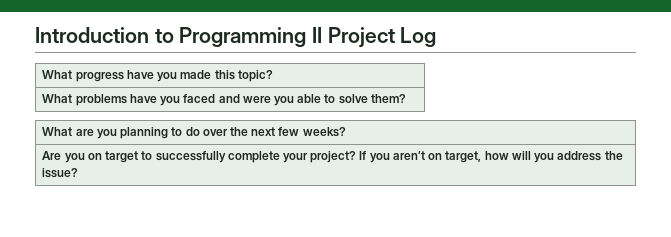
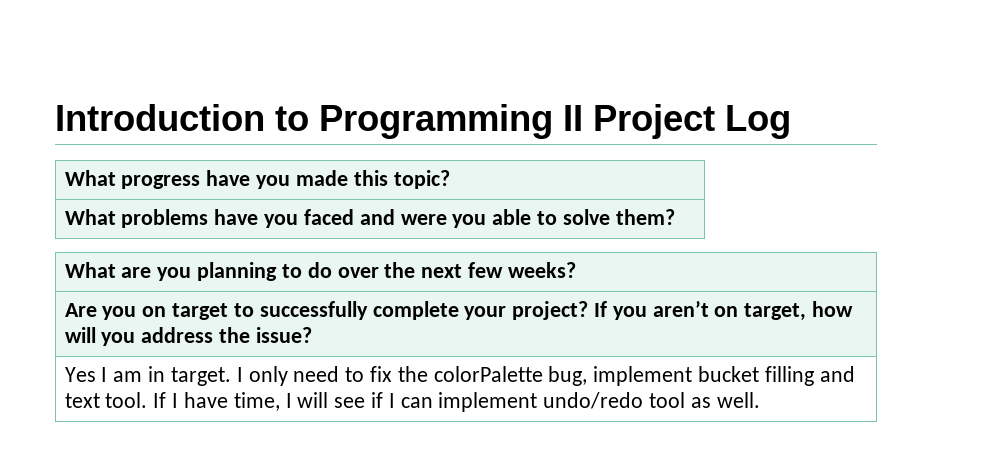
(79, 173) none -> [64,366,855,386] [64,392,760,412] // Yes I am in target. I only need to fix the colorPalette bug, implement bucket filling and text tool. If I have time, I will see if I can implement undo/redo tool as well.

